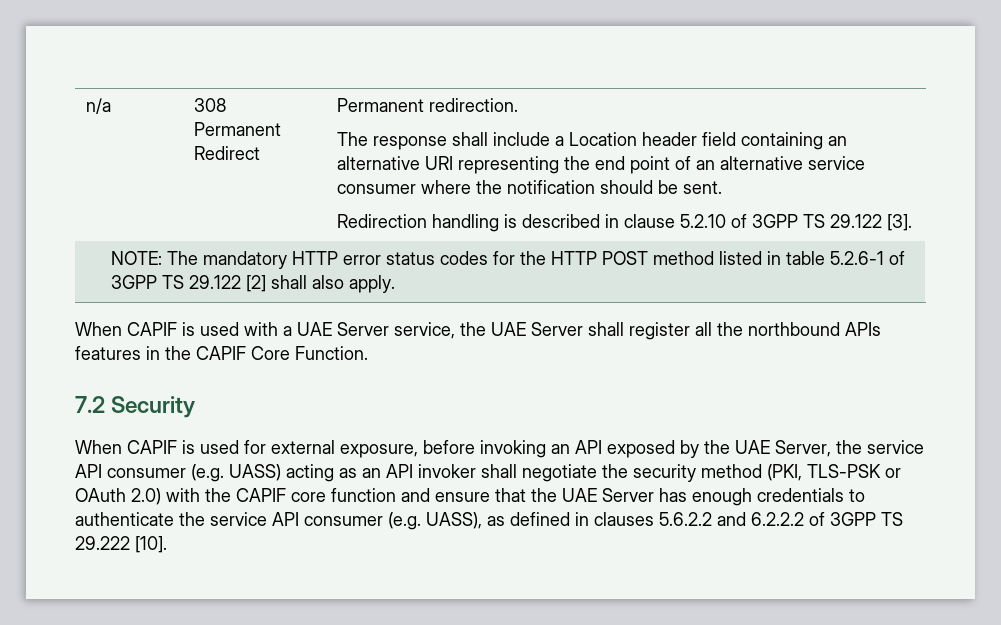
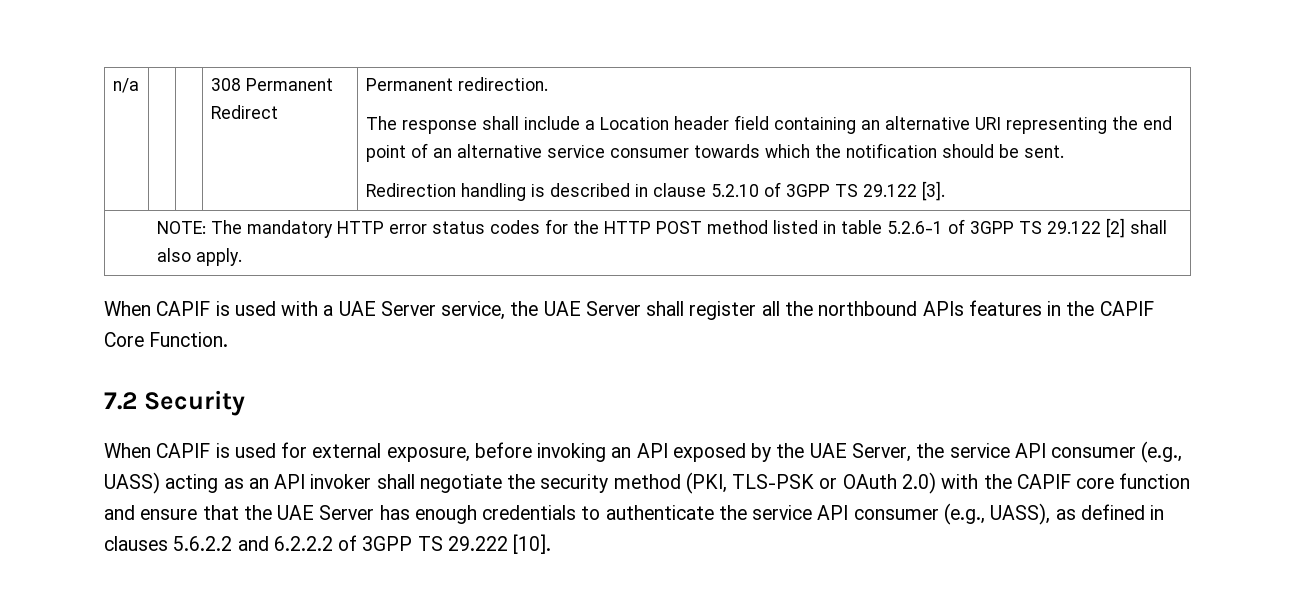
[420,180,471,194] where -> [693,144,810,158] towards which
[191,464,224,482] (e.g. -> [1141,441,1183,463] (e.g.,
[388,512,421,530] (e.g. -> [943,503,985,525] (e.g.,

